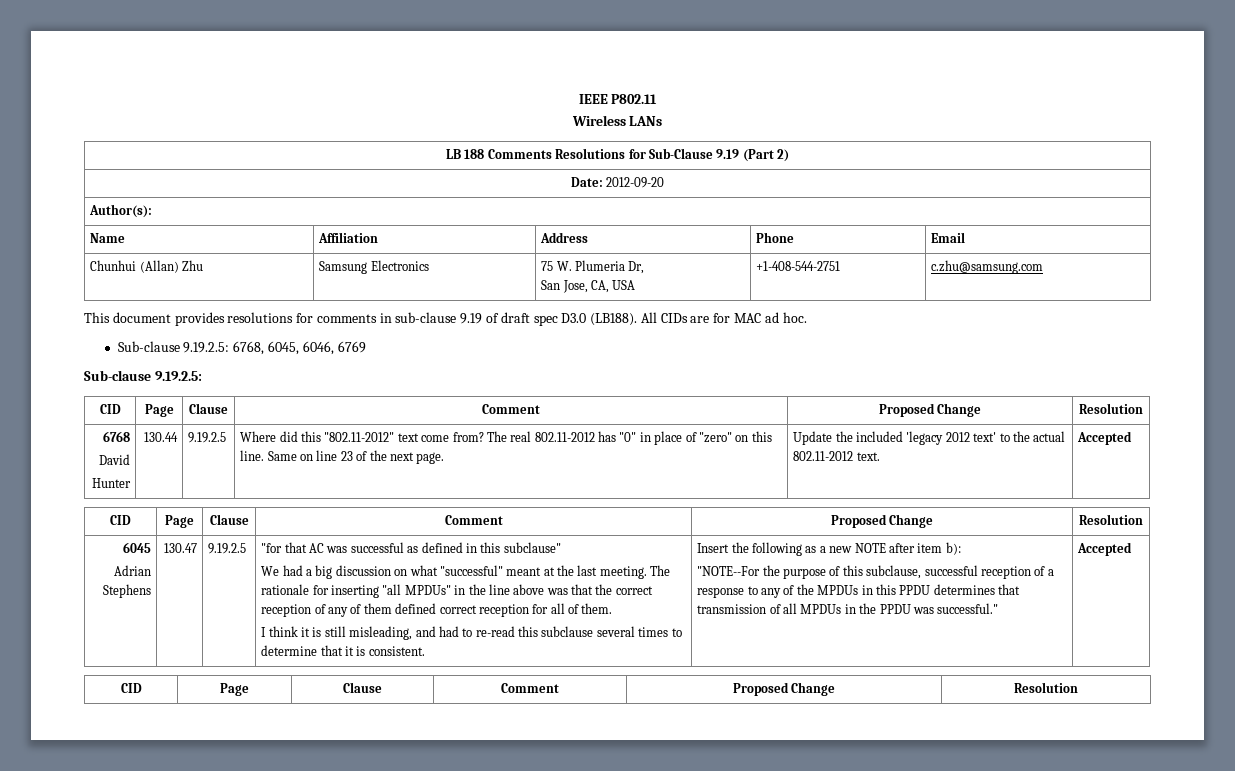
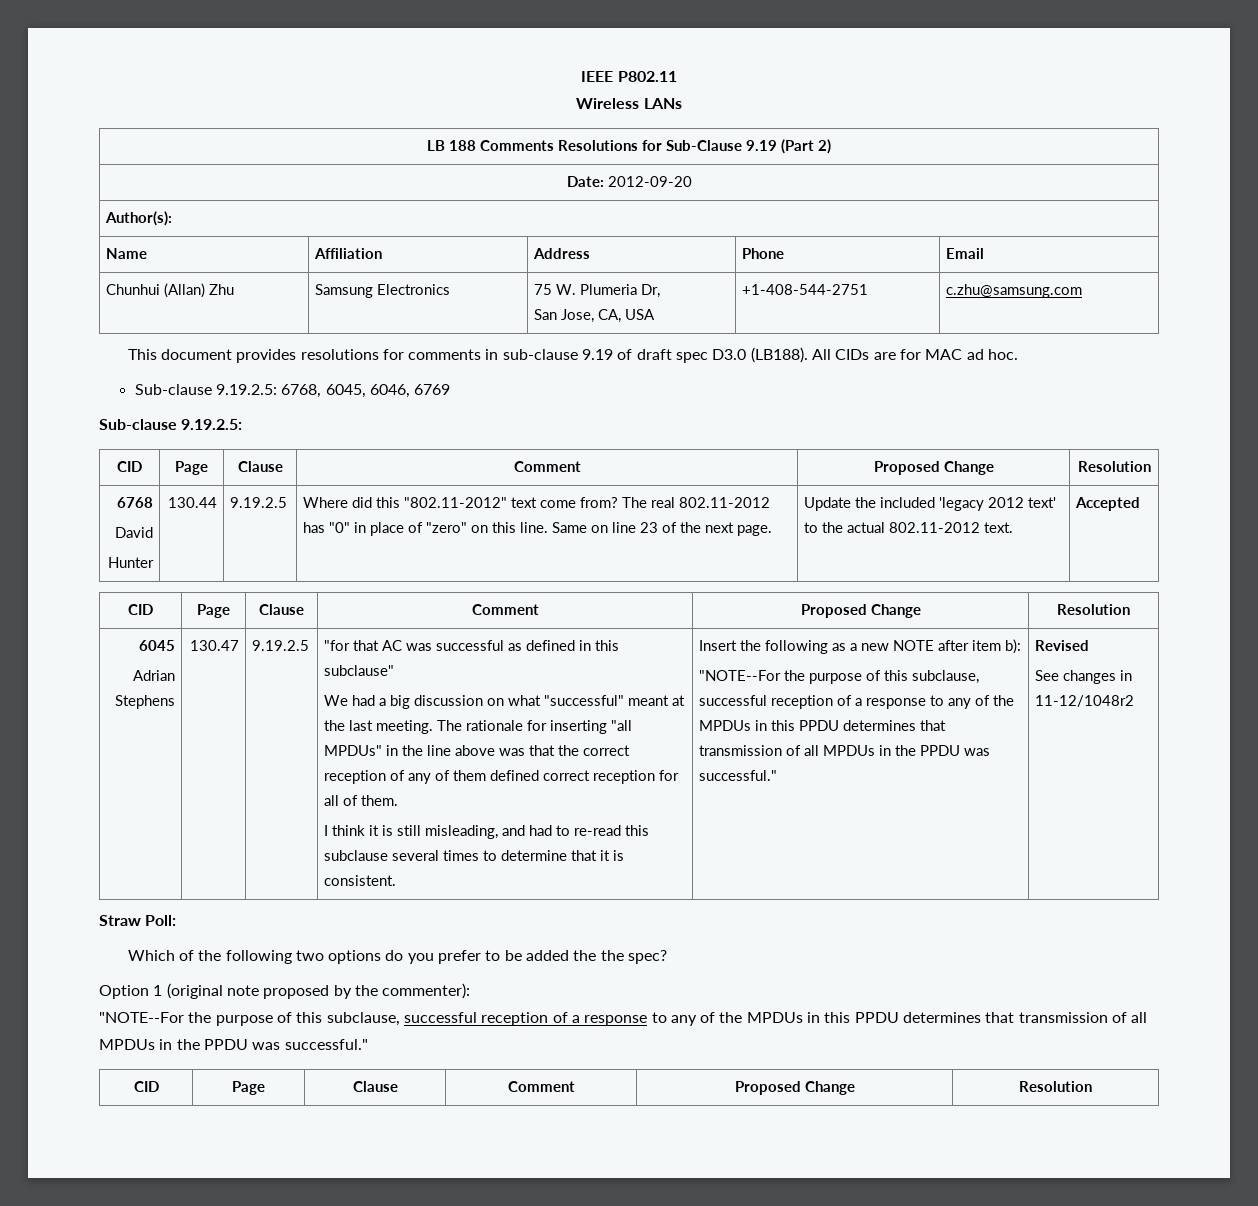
[1077,542,1133,556] Accepted -> [1035,640,1090,651] [1035,670,1133,684] [1035,695,1135,707] [99,915,177,926] [127,950,668,964] [99,983,471,999] [99,1012,1148,1026] [99,1039,368,1050] Revised // See changes in 11-12/1048r2 // Straw Poll: // Which of the following two options do you prefer to be added the the spec? // Option 1 (original note proposed by the commenter): // "NOTE--For the purpose of this subclause, successful reception of a response to any of the MPDUs in this PPDU determines that transmission of all MPDUs in the PPDU was successful."

